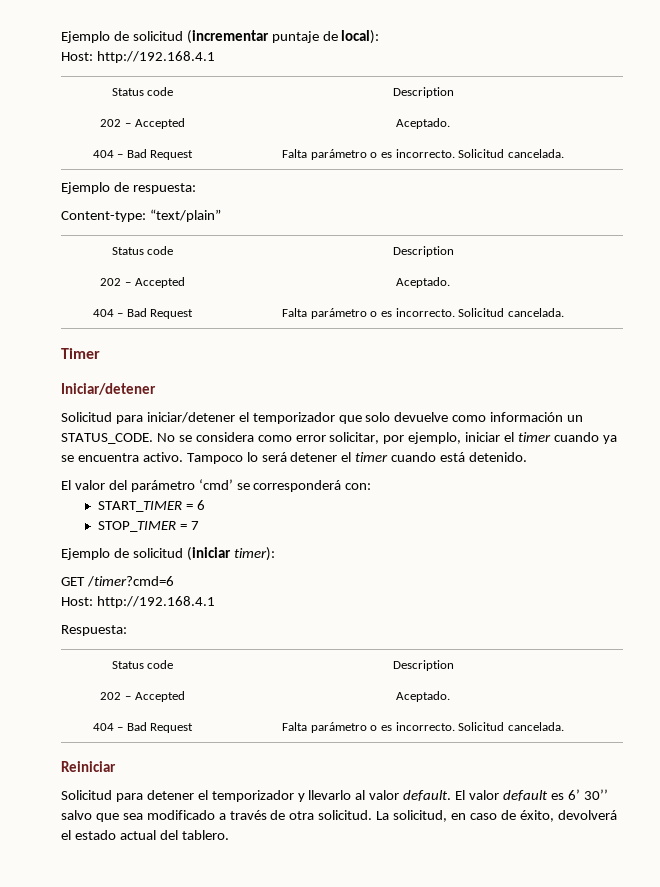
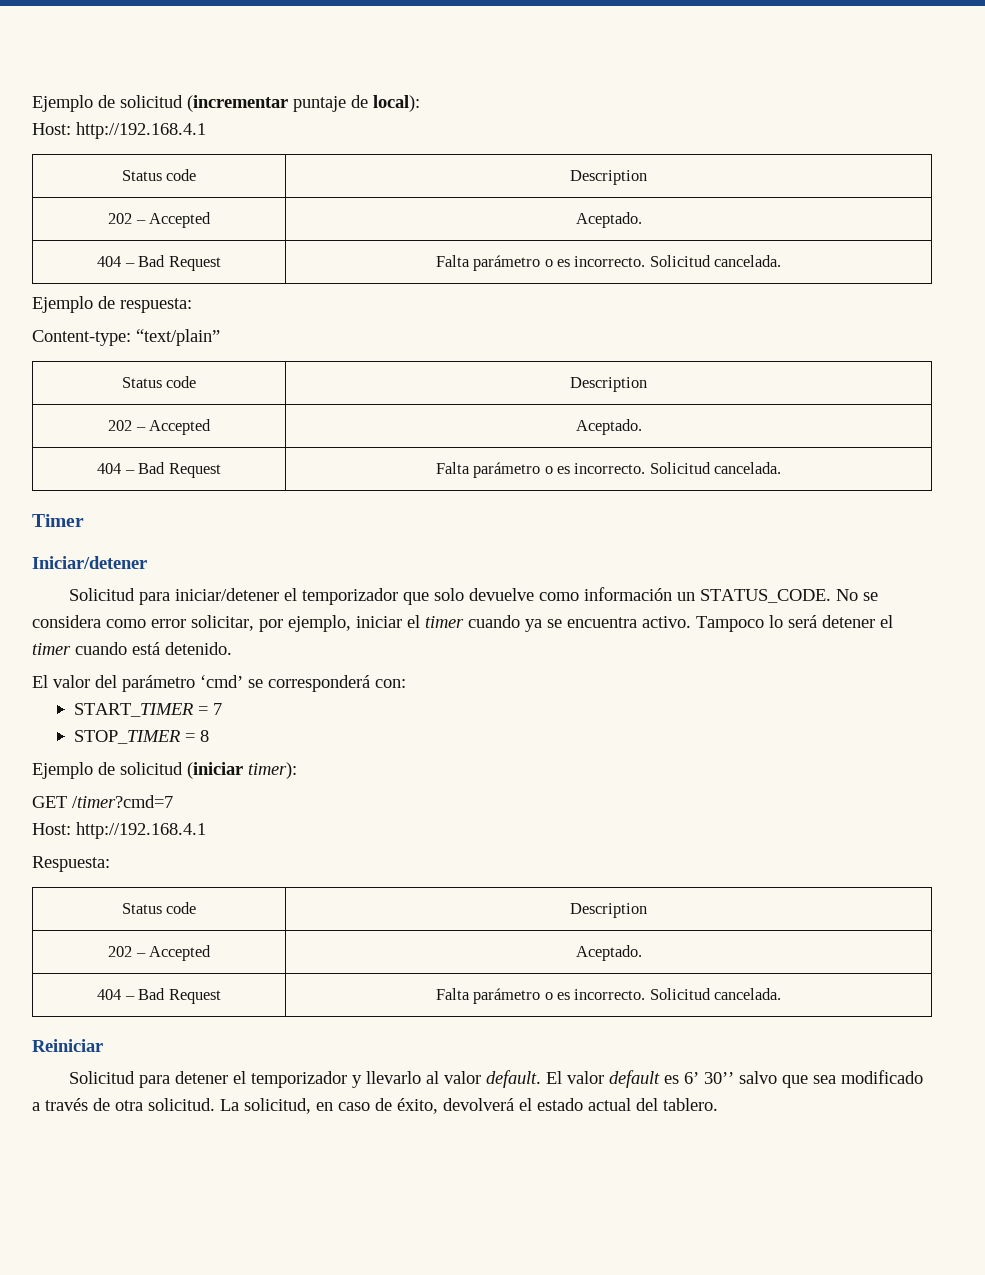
[197,500,206,510] 6 -> [212,703,222,715] 7
[191,521,200,530] 7 -> [199,730,209,742] 8
[86,576,174,587] /timer?cmd=6 -> [72,795,173,808] /timer?cmd=7

